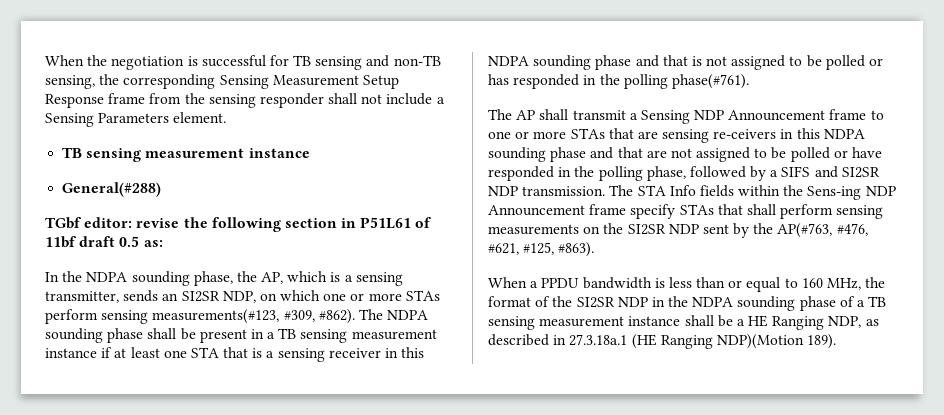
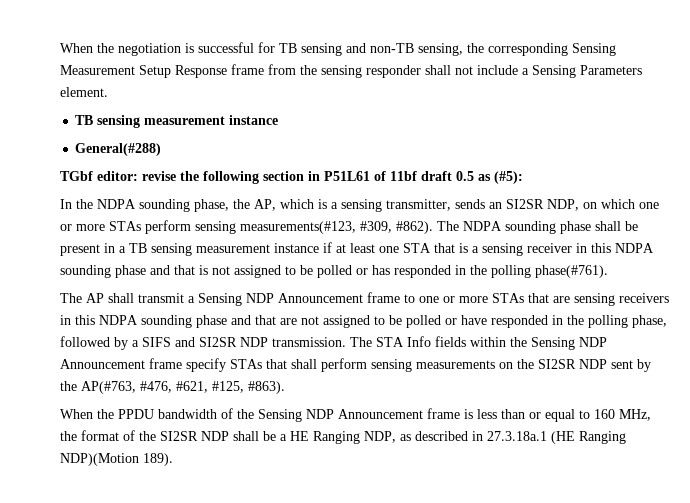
[143,240,163,247] as: -> [478,171,523,184] as (#5):
[713,129,777,139] re-ceivers -> [619,293,669,303] receivers
[807,186,862,200] Sens-ing -> [531,337,575,350] Sensing
[530,281,539,288] a -> [97,409,114,419] the
(652, 283) none -> [221,408,460,422] of the Sensing NDP Announcement frame
[651,296,887,311] [488,316,681,330] in the NDPA sounding phase of a TB sensing measurement instance -> (229, 436) none

